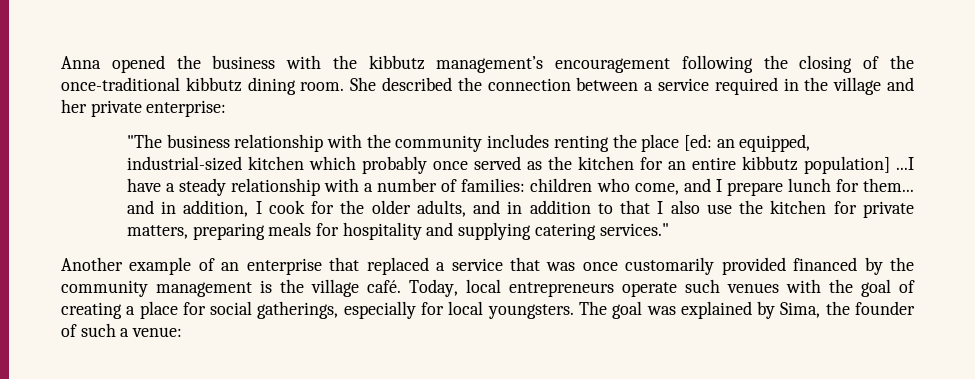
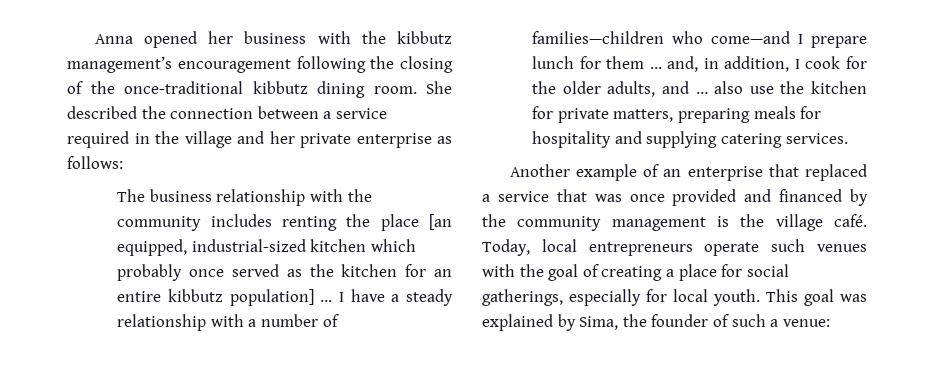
[176,55,201,69] the -> [208,31,234,44] her
[146,100,227,117] [126,134,162,148] enterprise: // "The -> [356,133,452,148] [67,156,123,169] [117,189,146,202] enterprise as follows: // The
[684,134,735,151] [ed: an -> [428,214,452,230] [an
[896,157,915,170] ...I -> [320,292,344,302] ... I
[461,178,711,195] families: children who come, and -> [532,31,791,44] families—children who come—and
[863,178,915,192] [126,200,154,214] them... and -> [606,56,699,72] them ... and,
[507,200,664,214] in addition to that I -> [695,92,708,94] …
[599,223,669,236] services." -> [785,133,848,144] services.
[625,257,786,275] customarily provided -> [672,189,772,206] provided and
[487,301,607,319] youngsters. The -> [713,289,798,306] youth. This

